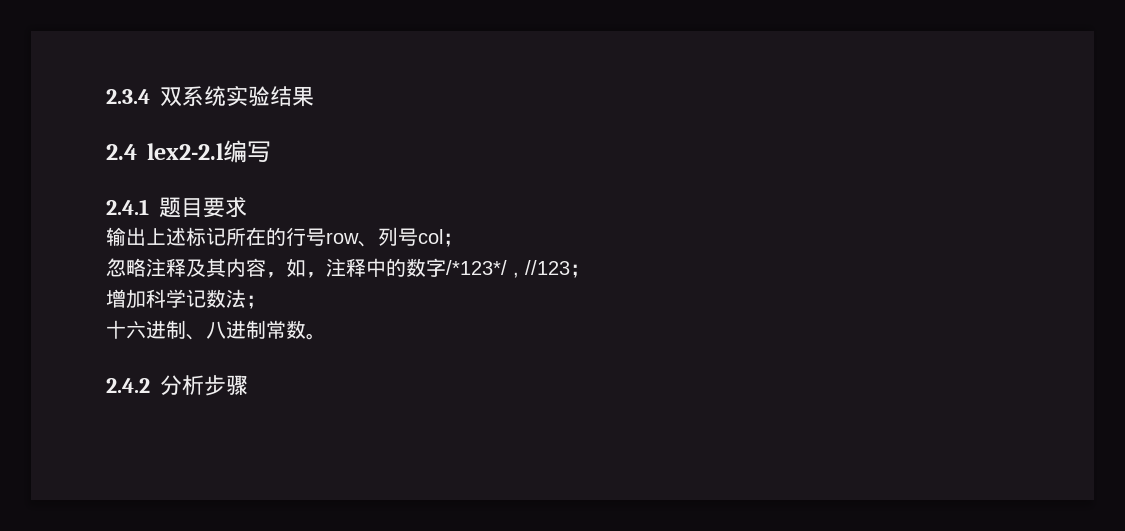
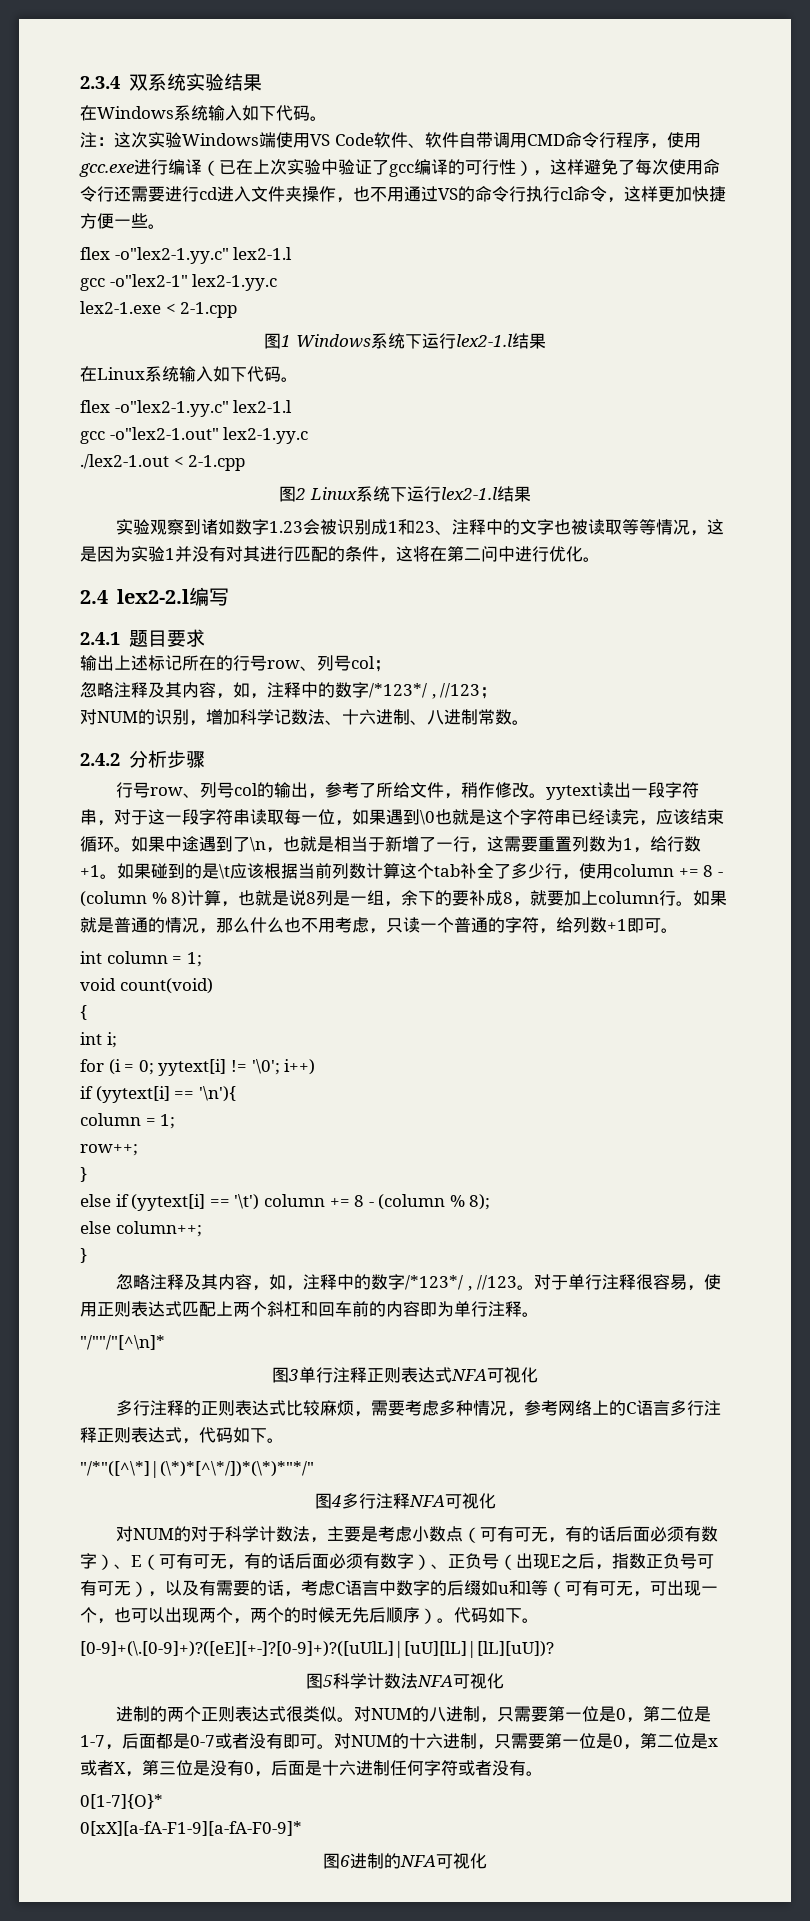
(314, 96) none -> [80,105,327,121] [80,132,701,149] [79,159,720,177] [80,186,726,203] [80,213,165,229] [80,247,293,264] [80,274,278,291] [80,301,238,318] [264,333,546,349] [80,366,298,382] [80,400,293,417] [80,427,309,444] [80,454,246,471] [279,486,531,502] [116,519,725,536] [80,546,600,563] // 在Windows系统输入如下代码。 // 注：这次实验Windows端使用VS Code软件、软件自带调用CMD命令行程序，使用gcc.exe进行编译（已在上次实验中验证了gcc编译的可行性），这样避免了每次使用命令行还需要进行cd进入文件夹操作，也不用通过VS的命令行执行cl命令，这样更加快捷方便一些。 // flex -o"lex2-1.yy.c" lex2-1.l // gcc -o"lex2-1" lex2-1.yy.c // lex2-1.exe < 2-1.cpp // 图1 Windows系统下运行lex2-1.l结果 // 在Linux系统输入如下代码。 // flex -o"lex2-1.yy.c" lex2-1.l // gcc -o"lex2-1.out" lex2-1.yy.c // ./lex2-1.out < 2-1.cpp // 图2 Linux系统下运行lex2-1.l结果 // 实验观察到诸如数字1.23会被识别成1和23、注释中的文字也被读取等等情况，这是因为实验1并没有对其进行匹配的条件，这将在第二问中进行优化。
(590, 271) none -> [80,709,206,726] 对NUM的识别，
[246,295,266,309] ； // -> [325,720,342,725] 、
(248, 385) none -> [116,782,700,800] [80,809,724,826] [80,836,701,853] [80,863,723,880] [80,890,728,907] [80,917,678,934] [80,951,202,967] [80,978,213,994] [80,1005,87,1020] [80,1032,117,1048] [80,1059,316,1076] [80,1086,236,1103] [80,1113,176,1129] [80,1144,138,1156] [80,1167,87,1182] [80,1194,491,1211] [80,1221,202,1237] [80,1248,87,1263] [116,1273,721,1291] [80,1301,539,1317] [80,1335,165,1350] [272,1367,538,1383] [116,1400,722,1417] [80,1427,284,1444] [80,1461,314,1478] [314,1493,496,1509] [116,1526,719,1543] [80,1553,714,1570] [80,1580,718,1597] [80,1607,539,1624] [80,1641,554,1658] [306,1673,504,1689] [116,1706,712,1723] [80,1733,718,1750] [80,1760,543,1777] [80,1794,163,1809] [80,1821,302,1836] [323,1853,487,1869] // 行号row、列号col的输出，参考了所给文件，稍作修改。yytext读出一段字符串，对于这一段字符串读取每一位，如果遇到\0也就是这个字符串已经读完，应该结束循环。如果中途遇到了\n，也就是相当于新增了一行，这需要重置列数为1，给行数+1。如果碰到的是\t应该根据当前列数计算这个tab补全了多少行，使用column += 8 - (column % 8)计算，也就是说8列是一组，余下的要补成8，就要加上column行。如果就是普通的情况，那么什么也不用考虑，只读一个普通的字符，给列数+1即可。 // int column = 1; // void count(void) // { // int i; // for (i = 0; yytext[i] != '\0'; i++) // if (yytext[i] == '\n'){ // column = 1; // row++; // } // else if (yytext[i] == '\t') column += 8 - (column % 8); // else column++; // } // 忽略注释及其内容，如，注释中的数字/*123*/ , //123。对于单行注释很容易，使用正则表达式匹配上两个斜杠和回车前的内容即为单行注释。 // "/""/"[^\n]* // 图3单行注释正则表达式NFA可视化 // 多行注释的正则表达式比较麻烦，需要考虑多种情况，参考网络上的C语言多行注释正则表达式，代码如下。 // "/*"([^\*]|(\*)*[^\*/])*(\*)*"*/" // 图4多行注释NFA可视化 // 对NUM的对于科学计数法，主要是考虑小数点（可有可无，有的话后面必须有数字）、E（可有可无，有的话后面必须有数字）、正负号（出现E之后，指数正负号可有可无），以及有需要的话，考虑C语言中数字的后缀如u和l等（可有可无，可出现一个，也可以出现两个，两个的时候无先后顺序）。代码如下。 // [0-9]+(\.[0-9]+)?([eE][+-]?[0-9]+)?([uUlL]|[uU][lL]|[lL][uU])? // 图5科学计数法NFA可视化 // 进制的两个正则表达式很类似。对NUM的八进制，只需要第一位是0，第二位是1-7，后面都是0-7或者没有即可。对NUM的十六进制，只需要第一位是0，第二位是x或者X，第三位是没有0，后面是十六进制任何字符或者没有。 // 0[1-7]{O}* // 0[xX][a-fA-F1-9][a-fA-F0-9]* // 图6进制的NFA可视化

